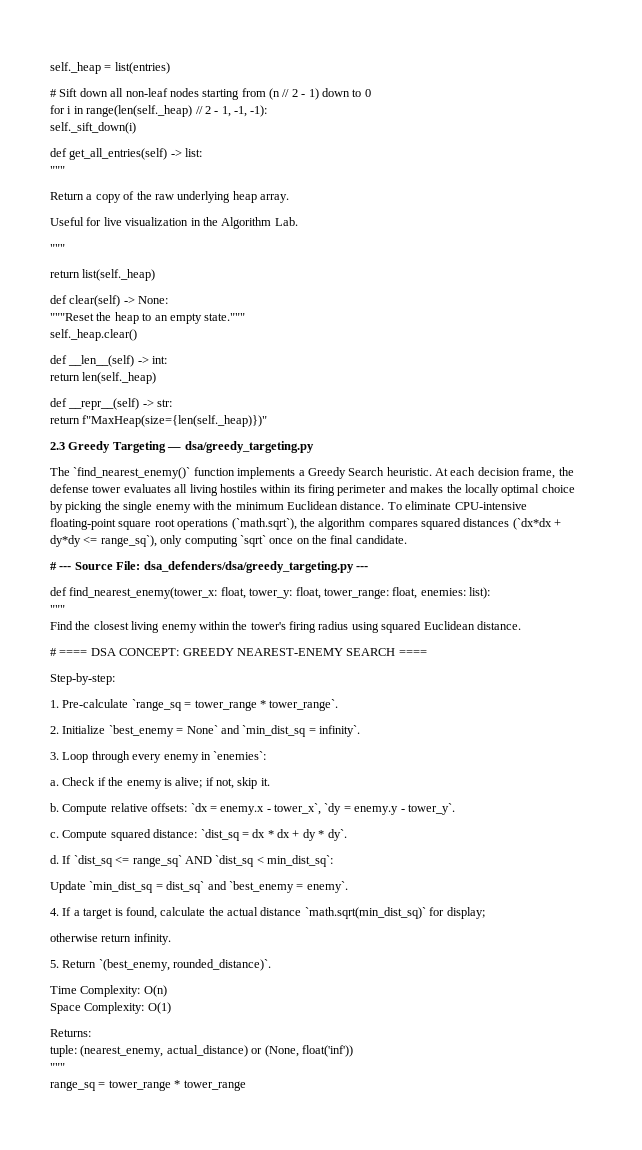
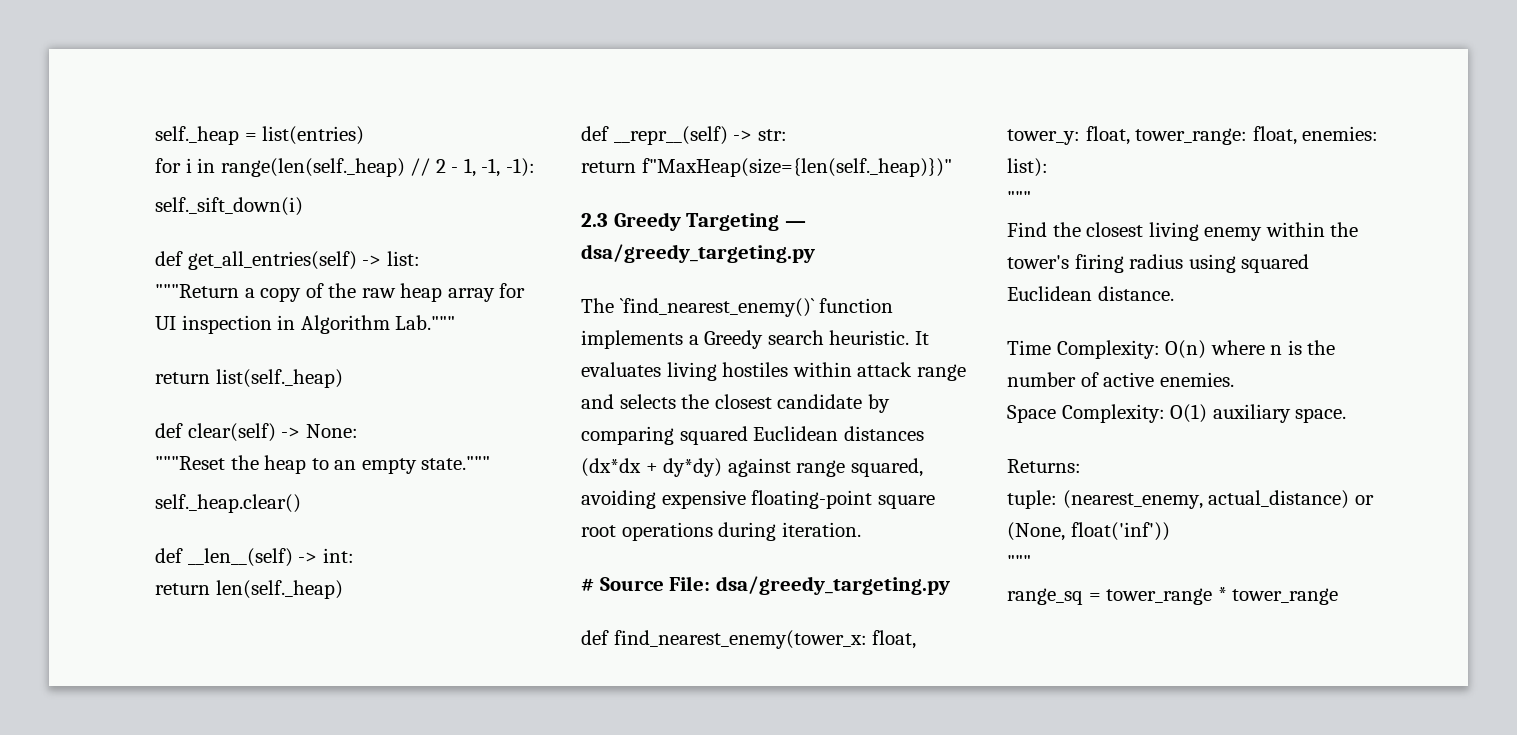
[50,88,371,100] // # Sift down all non-leaf nodes starting from (n // 2 - 1) down to 0 -> (365, 135) none
[50,166,65,174] [50,192,84,200] """ // Return -> [155,284,239,298] """Return
[177,191,289,203] [50,217,298,229] [50,244,65,252] underlying heap array. // Useful for live visualization in the Algorithm Lab. // """ -> [400,283,526,302] [155,315,456,334] heap array for UI inspection in Algorithm Lab."""
[348,467,574,479] [50,484,575,496] [50,501,527,513] [50,518,562,530] [50,535,407,547] [50,562,72,570] Search heuristic. At each decision frame, the defense tower evaluates all living hostiles within its firing perimeter and makes the locally optimal choice by picking the single enemy with the minimum Euclidean distance. To eliminate CPU-intensive floating-point square root operations (`math.sqrt`), the algorithm compares squared distances (`dx*dx + dy*dy <= range_sq`), only computing `sqrt` once on the final candidate. // # --- -> [767,330,929,345] [581,362,966,381] [581,394,890,413] [581,426,924,445] [581,458,923,477] [581,490,935,509] [581,522,861,541] [581,578,594,591] search heuristic. It evaluates living hostiles within attack range and selects the closest candidate by comparing squared Euclidean distances (dx*dx + dy*dy) against range squared, avoiding expensive floating-point square root operations during iteration. // #
[143,561,368,573] dsa_defenders/dsa/greedy_targeting.py --- -> [715,576,950,595] dsa/greedy_targeting.py
[50,648,427,656] [50,673,115,685] [50,699,339,711] [50,725,360,737] [50,751,267,763] [50,777,270,789] [50,803,455,815] [50,829,347,841] [50,855,333,867] [50,881,348,893] [50,907,485,919] [50,933,171,945] [50,959,272,971] [50,985,167,997] # ==== DSA CONCEPT: GREEDY NEAREST-ENEMY SEARCH ==== // Step-by-step: // 1. Pre-calculate `range_sq = tower_range * tower_range`. // 2. Initialize `best_enemy = None` and `min_dist_sq = infinity`. // 3. Loop through every enemy in `enemies`: // a. Check if the enemy is alive; if not, skip it. // b. Compute relative offsets: `dx = enemy.x - tower_x`, `dy = enemy.y - tower_y`. // c. Compute squared distance: `dist_sq = dx * dx + dy * dy`. // d. If `dist_sq <= range_sq` AND `dist_sq < min_dist_sq`: // Update `min_dist_sq = dist_sq` and `best_enemy = enemy`. // 4. If a target is found, calculate the actual distance `math.sqrt(min_dist_sq)` for display; // otherwise return infinity. // 5. Return `(best_enemy, rounded_distance)`. // Time Complexity: O(n) -> [1007,340,1336,359] [1007,372,1234,387] Time Complexity: O(n) where n is the number of active enemies.
(171, 1008) none -> [1212,404,1347,423] auxiliary space.

